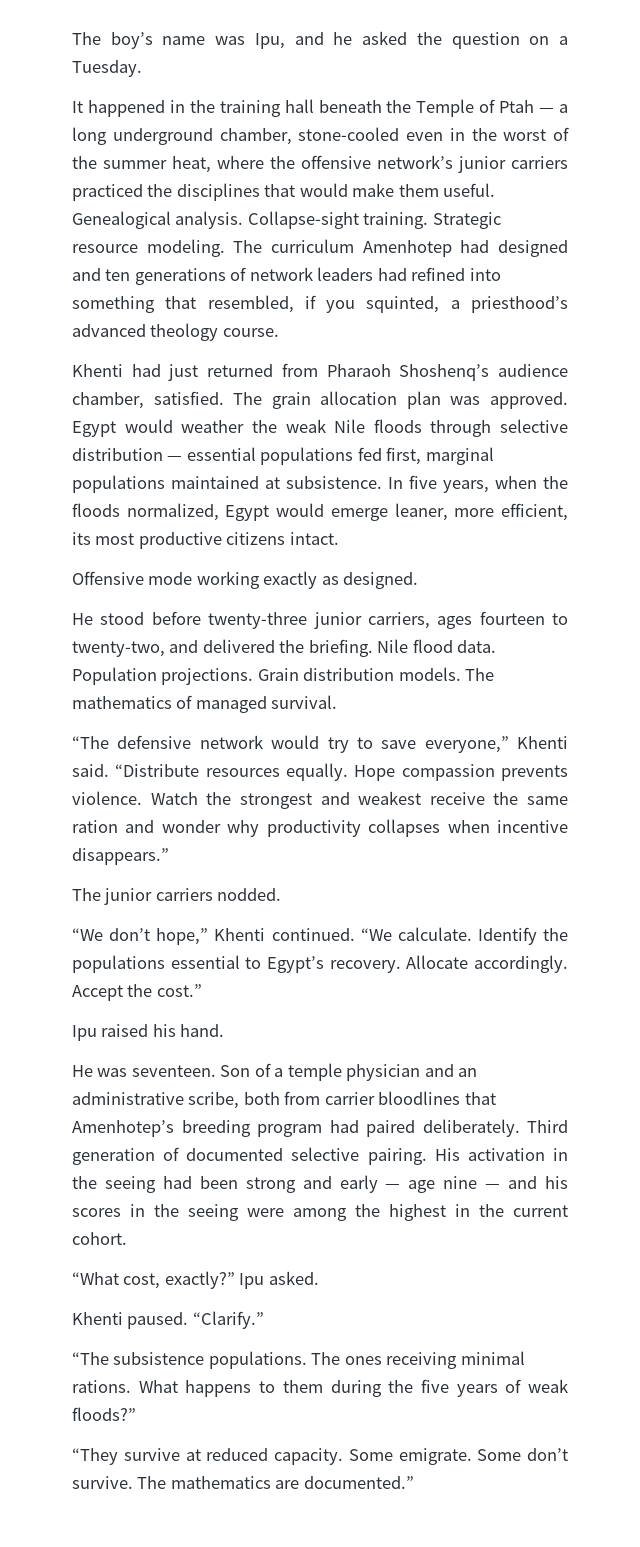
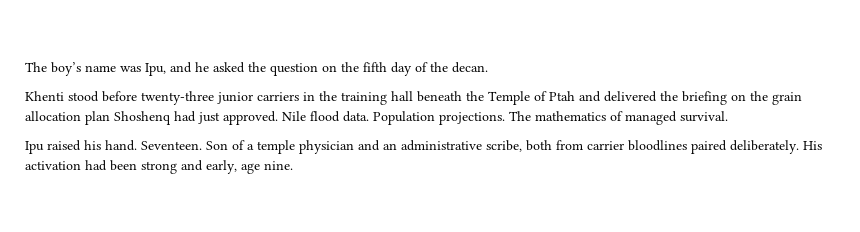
[559,36,568,45] [72,60,142,77] [72,100,165,117] a Tuesday. // It happened -> [341,62,488,76] [25,91,299,105] the fifth day of the decan. // Khenti stood before twenty-three junior carriers
[539,104,569,113] [72,127,569,145] [72,155,568,173] [72,183,496,201] [72,211,501,229] [72,239,568,257] [72,267,501,285] [72,295,568,313] [72,323,279,341] [72,363,568,381] [72,391,568,409] [72,419,568,437] [72,447,494,465] [72,475,568,493] [72,503,568,521] [72,532,339,549] [72,571,419,589] [72,611,568,629] [72,639,373,657] — a long underground chamber, stone-cooled even in the worst of the summer heat, where the offensive network’s junior carriers practiced the disciplines that would make them useful. Genealogical analysis. Collapse-sight training. Strategic resource modeling. The curriculum Amenhotep had designed and ten generations of network leaders had refined into something that resembled, if you squinted, a priesthood’s advanced theology course. // Khenti had just returned from Pharaoh Shoshenq’s audience chamber, satisfied. The grain allocation plan was approved. Egypt would weather the weak Nile floods through selective distribution — essential populations fed first, marginal populations maintained at subsistence. In five years, when the floods normalized, Egypt would emerge leaner, more efficient, its most productive citizens intact. // Offensive mode working exactly as designed. // He stood before twenty-three junior carriers, ages fourteen to twenty-two, and delivered the briefing. -> [579,91,802,105] [25,111,278,125] and delivered the briefing on the grain allocation plan Shoshenq had just approved.
[257,667,461,681] Grain distribution models. -> (505, 118) none
[72,735,568,753] [72,763,568,781] [72,791,568,809] [72,819,568,837] [72,848,169,865] [72,888,282,905] [72,927,568,945] [72,955,568,973] [72,984,202,1001] // “The defensive network would try to save everyone,” Khenti said. “Distribute resources equally. Hope compassion prevents violence. Watch the strongest and weakest receive the same ration and wonder why productivity collapses when incentive disappears.” // The junior carriers nodded. // “We don’t hope,” Khenti continued. “We calculate. Identify the populations essential to Egypt’s recovery. Allocate accordingly. Accept the cost.” -> (728, 116) none
[72,1065,216,1077] // He was seventeen. -> [141,141,202,150] Seventeen.
[464,1092,496,1105] [72,1119,568,1137] [72,1147,569,1165] [72,1175,569,1193] [72,1204,568,1221] [72,1232,127,1245] [72,1271,319,1289] [72,1311,264,1329] [72,1351,525,1369] [72,1379,568,1397] [72,1407,136,1421] [72,1448,568,1465] [72,1476,414,1489] that Amenhotep’s breeding program had paired deliberately. Third generation of documented selective pairing. His activation in the seeing had been strong and early — age nine — and his scores in the seeing were among the highest in the current cohort. // “What cost, exactly?” Ipu asked. // Khenti paused. “Clarify.” // “The subsistence populations. The ones receiving minimal rations. What happens to them during the five years of weak floods?” // “They survive at reduced capacity. Some emigrate. Some don’t survive. The mathematics are documented.” -> [691,140,822,154] [25,160,293,174] paired deliberately. His activation had been strong and early, age nine.

